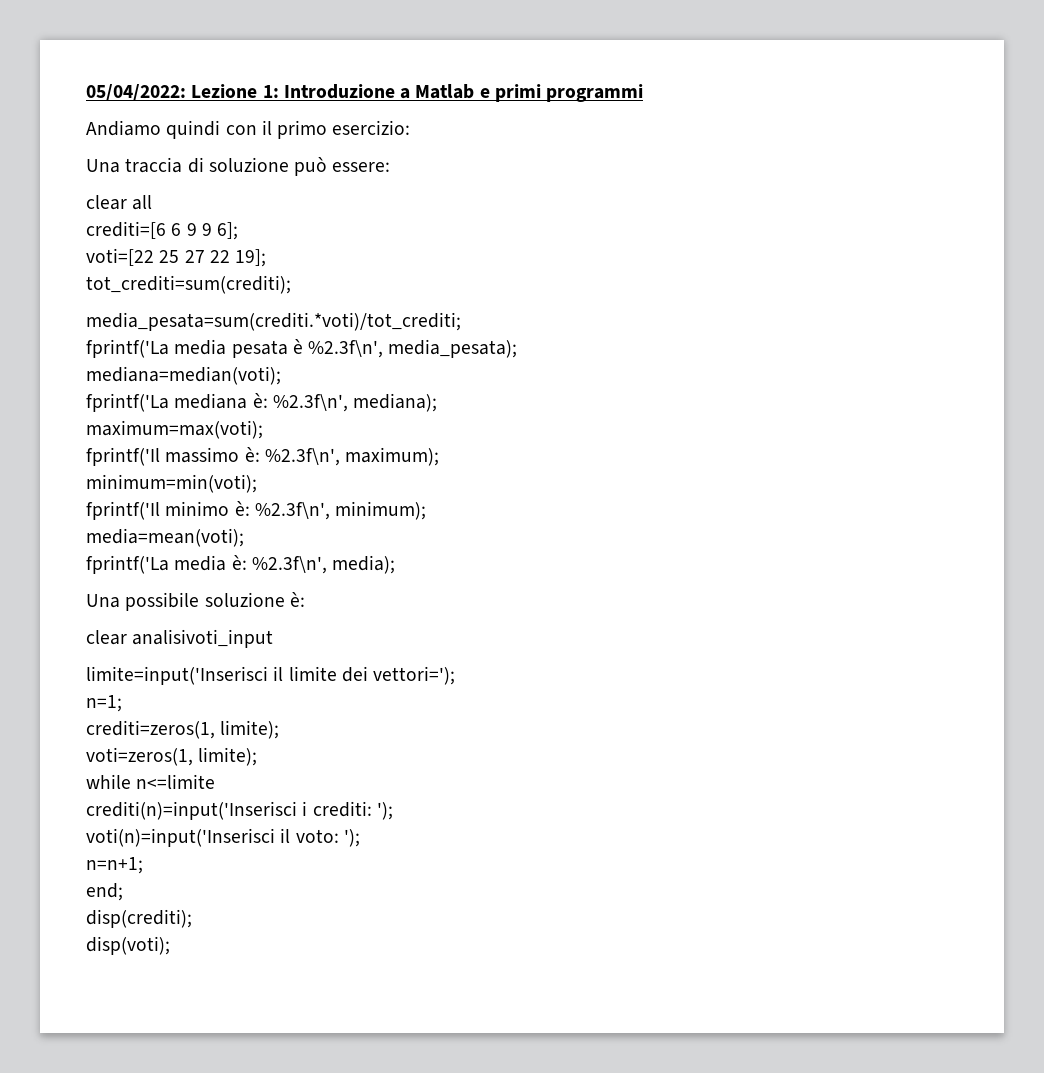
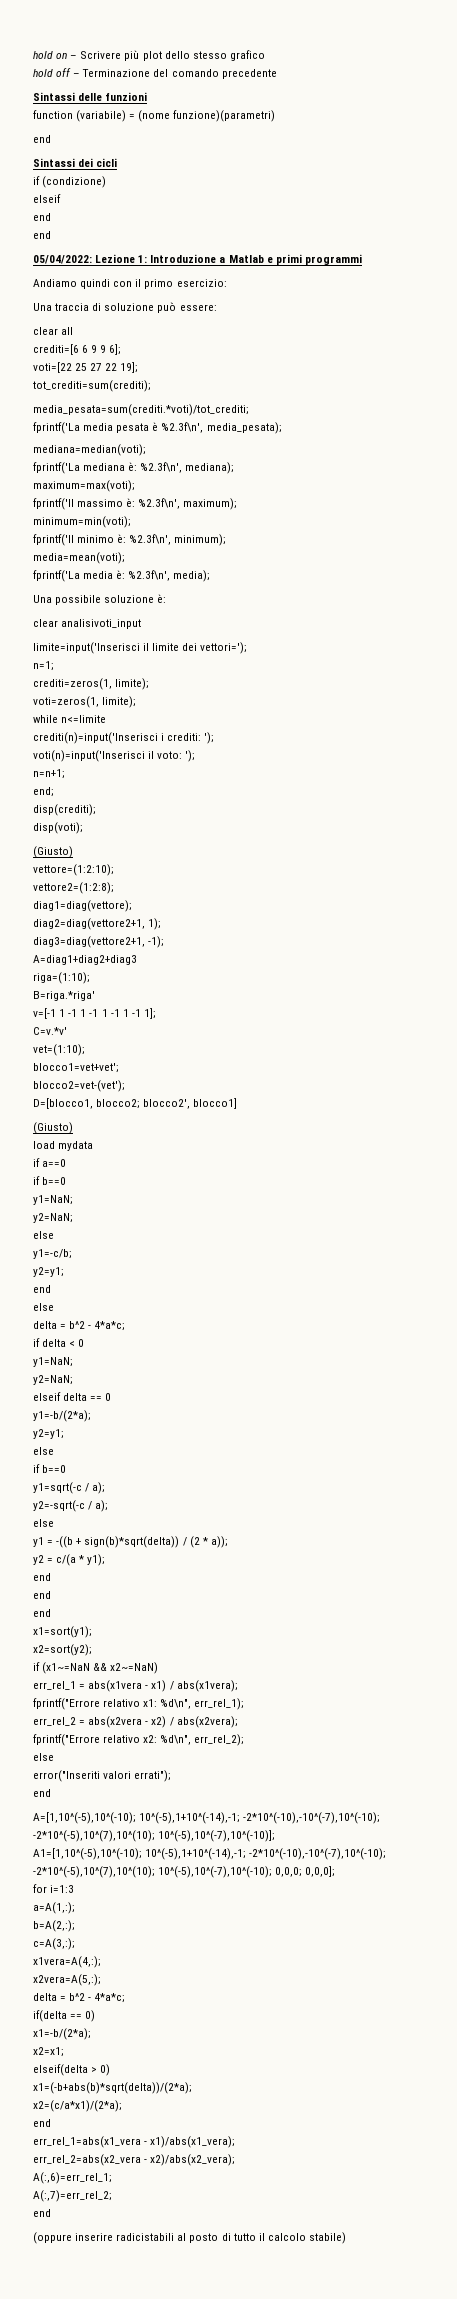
(86, 92) none -> [33,50,265,61] [33,68,277,79] [33,92,148,101] [33,110,276,122] [33,135,51,143] [33,158,118,167] [33,176,107,188] [33,194,61,203] [33,213,51,221] [33,231,51,239] hold on – Scrivere più plot dello stesso grafico // hold off – Terminazione del comando precedente // Sintassi delle funzioni // function (variabile) = (nome funzione)(parametri) // end // Sintassi dei cicli // if (condizione) // elseif // end // end //
(170, 945) none -> [33,846,73,858] [33,864,114,876] [33,882,114,894] [33,900,132,912] [33,918,162,930] [33,936,165,948] [33,955,137,965] [33,972,90,984] [33,991,95,1001] [33,1008,156,1019] [33,1027,67,1035] [33,1044,85,1056] [33,1063,119,1073] [33,1080,125,1092] [33,1098,238,1109] [33,1122,73,1134] [33,1141,94,1151] [33,1158,67,1167] [33,1176,67,1185] [33,1195,73,1205] [33,1213,73,1223] [33,1231,54,1239] [33,1249,72,1259] [33,1267,64,1277] [33,1285,51,1293] [33,1303,54,1311] [33,1321,126,1331] [33,1338,85,1347] [33,1357,73,1367] [33,1375,73,1385] [33,1392,112,1401] [33,1410,91,1422] [33,1429,64,1439] [33,1447,54,1455] [33,1464,67,1473] [33,1482,106,1494] [33,1500,109,1512] [33,1519,54,1527] [33,1536,228,1548] [33,1554,106,1566] [33,1573,51,1581] [33,1591,51,1599] [33,1609,51,1617] [33,1626,92,1638] [33,1644,92,1656] [33,1662,159,1674] [33,1680,238,1692] [33,1698,245,1710] [33,1716,238,1728] [33,1734,245,1746] [33,1753,54,1761] [33,1770,172,1782] [33,1789,51,1797] [33,1812,381,1824] [33,1830,276,1842] [33,1848,387,1860] [33,1866,336,1878] [33,1884,75,1893] [33,1902,75,1914] [33,1920,75,1932] [33,1938,75,1950] [33,1956,101,1968] [33,1974,101,1986] [33,1993,126,2003] [33,2010,96,2022] [33,2028,91,2040] [33,2047,64,2057] [33,2064,111,2076] [33,2082,192,2094] [33,2100,122,2112] [33,2119,51,2127] [33,2136,236,2148] [33,2154,236,2166] [33,2172,112,2184] [33,2190,112,2202] [33,2209,51,2217] [33,2232,346,2244] // (Giusto) // vettore=(1:2:10); // vettore2=(1:2:8); // diag1=diag(vettore); // diag2=diag(vettore2+1, 1); // diag3=diag(vettore2+1, -1); // A=diag1+diag2+diag3 // riga=(1:10); // B=riga.*riga' // v=[-1 1 -1 1 -1 1 -1 1 -1 1]; // C=v.*v' // vet=(1:10); // blocco1=vet+vet'; // blocco2=vet-(vet'); // D=[blocco1, blocco2; blocco2', blocco1] // (Giusto) // load mydata // if a==0 // if b==0 // y1=NaN; // y2=NaN; // else // y1=-c/b; // y2=y1; // end // else // delta = b^2 - 4*a*c; // if delta < 0 // y1=NaN; // y2=NaN; // elseif delta == 0 // y1=-b/(2*a); // y2=y1; // else // if b==0 // y1=sqrt(-c / a); // y2=-sqrt(-c / a); // else // y1 = -((b + sign(b)*sqrt(delta)) / (2 * a)); // y2 = c/(a * y1); // end // end // end // x1=sort(y1); // x2=sort(y2); // if (x1~=NaN && x2~=NaN) // err_rel_1 = abs(x1vera - x1) / abs(x1vera); // fprintf("Errore relativo x1: %d\n", err_rel_1); // err_rel_2 = abs(x2vera - x2) / abs(x2vera); // fprintf("Errore relativo x2: %d\n", err_rel_2); // else // error("Inseriti valori errati"); // end // A=[1,10^(-5),10^(-10); 10^(-5),1+10^(-14),-1; -2*10^(-10),-10^(-7),10^(-10); -2*10^(-5),10^(7),10^(10); 10^(-5),10^(-7),10^(-10)]; // A1=[1,10^(-5),10^(-10); 10^(-5),1+10^(-14),-1; -2*10^(-10),-10^(-7),10^(-10); -2*10^(-5),10^(7),10^(10); 10^(-5),10^(-7),10^(-10); 0,0,0; 0,0,0]; // for i=1:3 // a=A(1,:); // b=A(2,:); // c=A(3,:); // x1vera=A(4,:); // x2vera=A(5,:); // delta = b^2 - 4*a*c; // if(delta == 0) // x1=-b/(2*a); // x2=x1; // elseif(delta > 0) // x1=(-b+abs(b)*sqrt(delta))/(2*a); // x2=(c/a*x1)/(2*a); // end // err_rel_1=abs(x1_vera - x1)/abs(x1_vera); // err_rel_2=abs(x2_vera - x2)/abs(x2_vera); // A(:,6)=err_rel_1; // A(:,7)=err_rel_2; // end // (oppure inserire radicistabili al posto di tutto il calcolo stabile)

